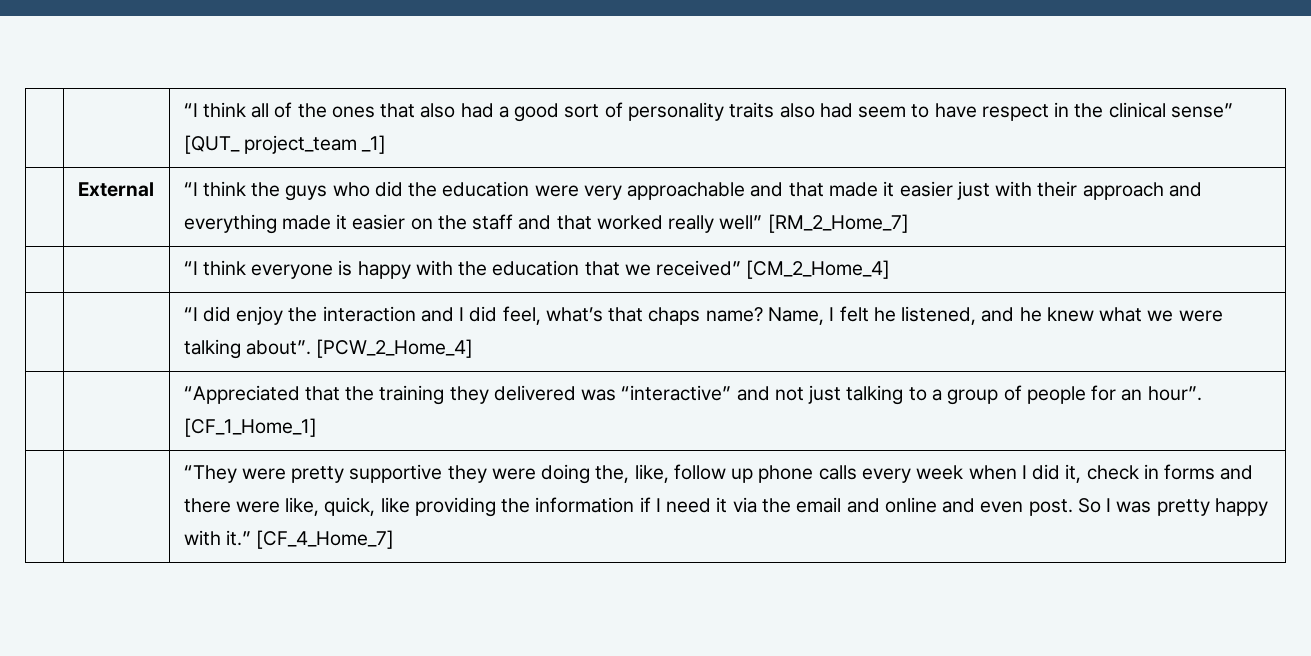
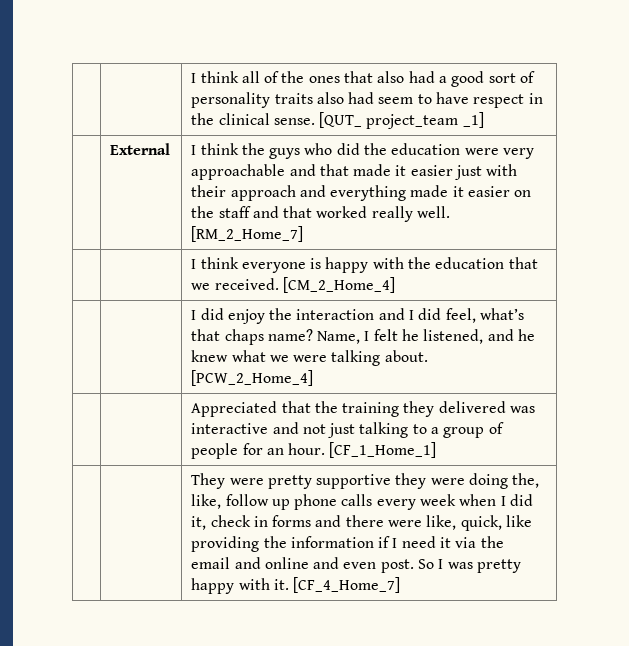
[183,103,198,117] | | “I -> [191,73,197,83] | | I
[1170,103,1233,118] sense” -> [273,118,315,125] sense.
[183,182,198,196] “I -> [191,145,197,155] I
[719,215,763,230] well” -> [417,206,451,218] well.
[183,261,198,275] “I -> [191,259,197,269] I
[656,260,742,276] received” -> [214,278,279,290] received.
[183,307,198,321] “I -> [191,310,197,320] I
[245,340,311,355] about”. -> [384,350,428,362] about.
[183,385,300,404] “Appreciated -> [191,401,278,417] Appreciated
[621,385,732,401] “interactive” -> [191,423,269,434] interactive
[1147,386,1202,401] hour”. -> [288,443,326,455] hour.
[183,465,237,483] “They -> [191,473,226,489] They
[225,530,251,546] it.” -> [273,579,289,590] it.

